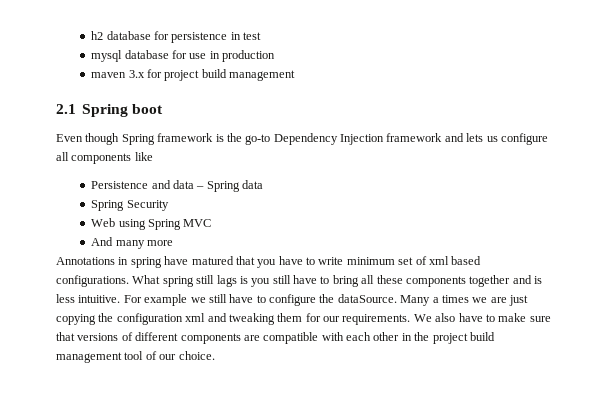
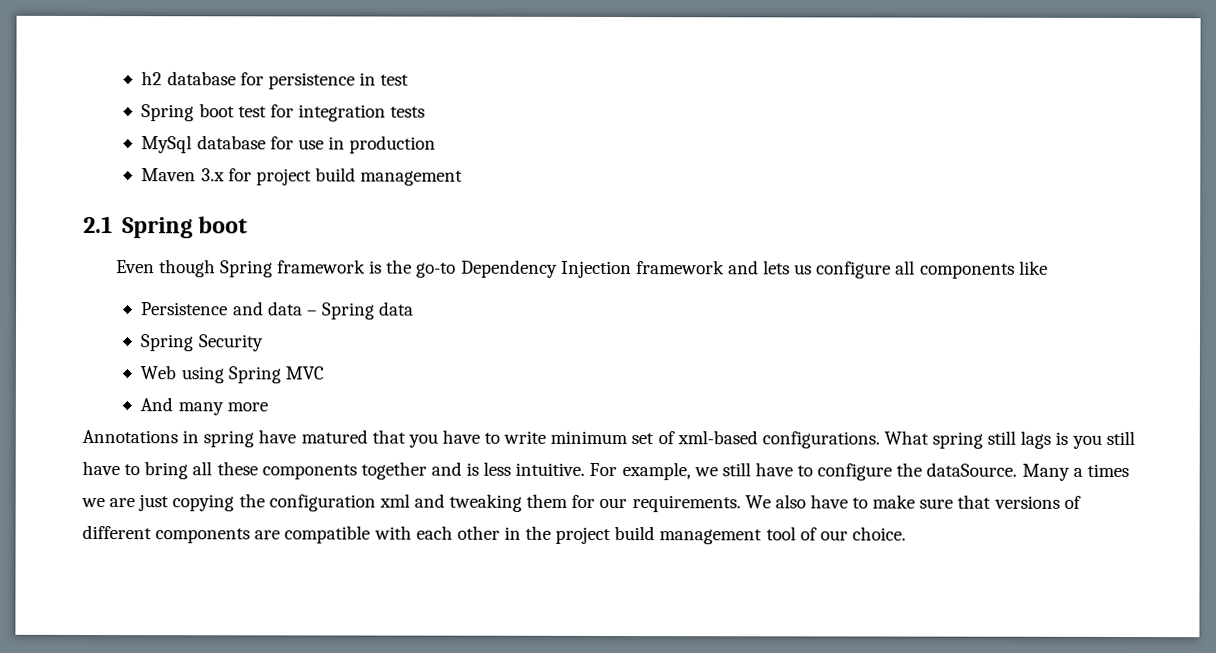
[91,50,123,62] mysql -> [141,103,426,122] [141,135,193,154] Spring boot test for integration tests // MySql
[91,72,127,78] maven -> [141,168,197,182] Maven
[428,256,482,265] xml based -> [676,430,758,445] xml-based
[144,294,188,306] example -> [621,462,691,481] example,

